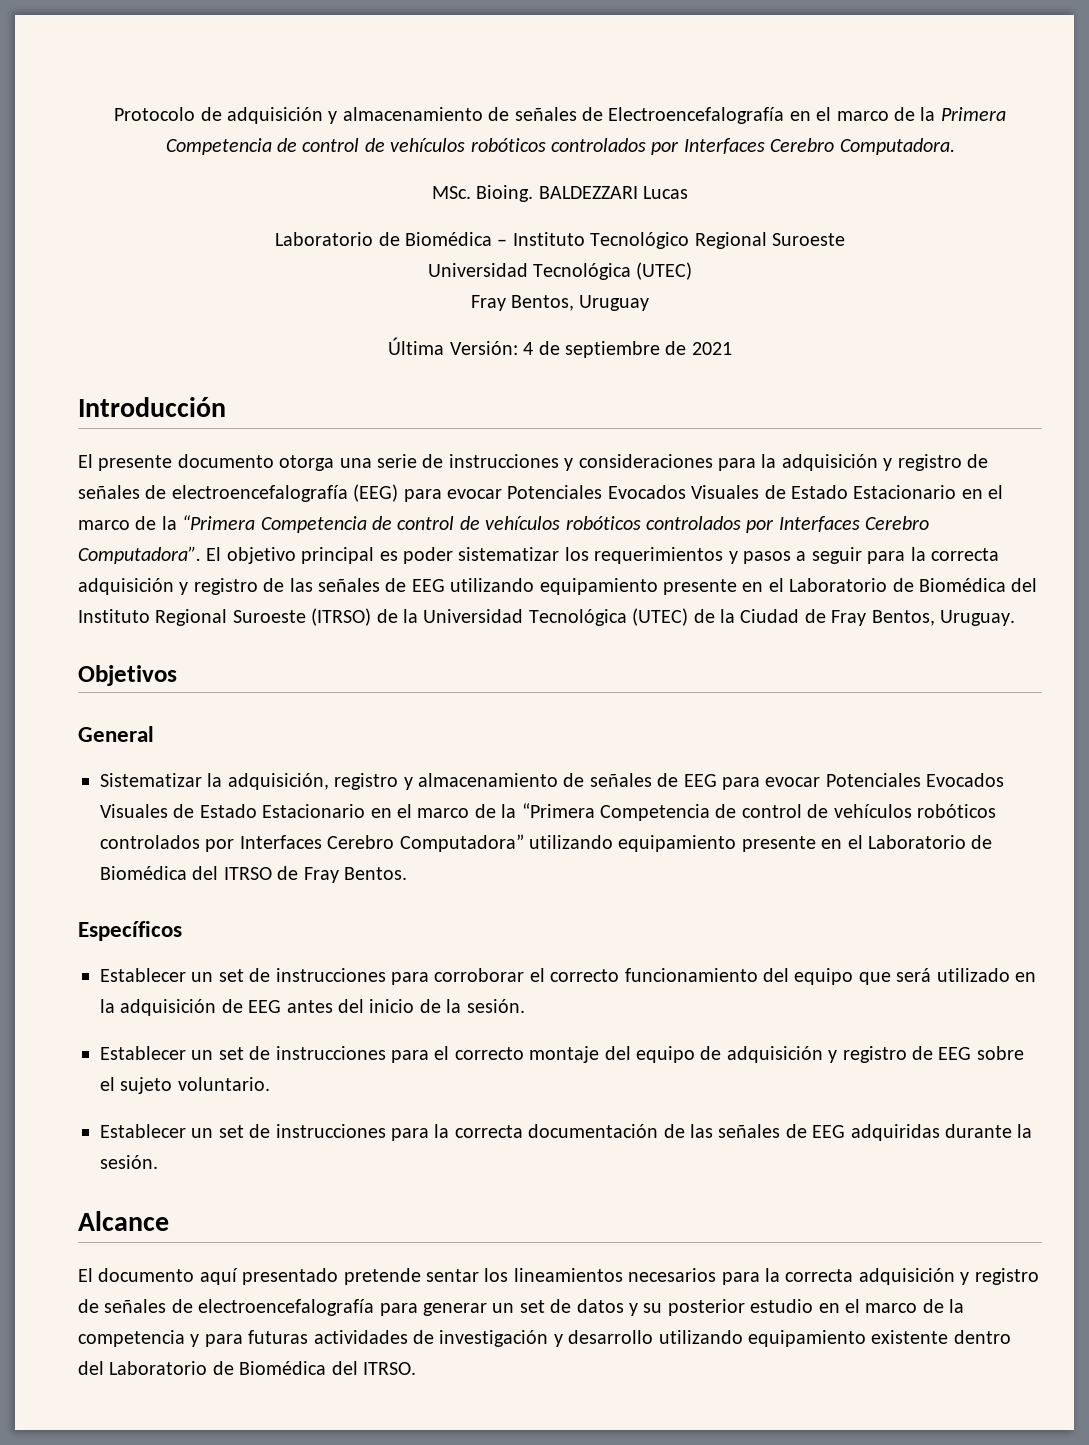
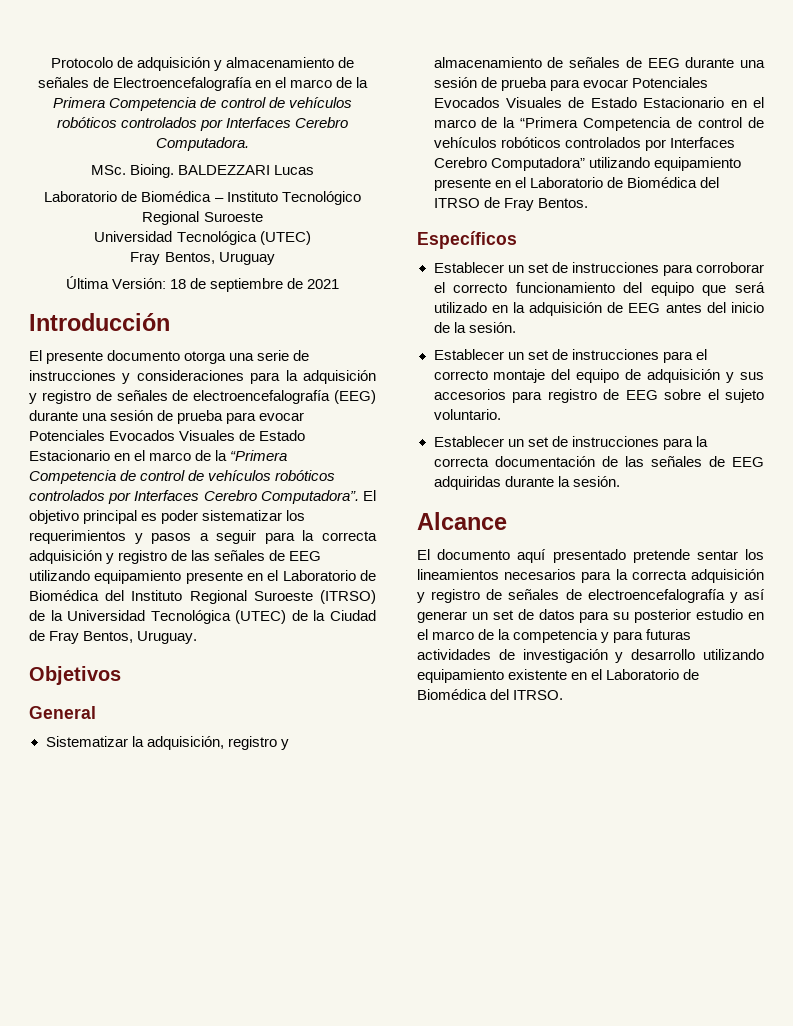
[523,342,534,355] 4 -> [169,279,186,289] 18
(399, 493) none -> [29,410,224,424] durante una sesión de prueba
(717, 780) none -> [685,57,765,68] [433,77,547,91] durante una sesión de prueba
(838, 1056) none -> [740,372,764,380] [433,389,542,403] sus accesorios para
[379,1303,418,1316] para -> [729,589,765,603] y así
[628,1303,638,1316] y -> [579,611,610,623] para
[953,1330,1011,1344] [78,1361,104,1375] dentro del -> [571,669,603,680] en el

